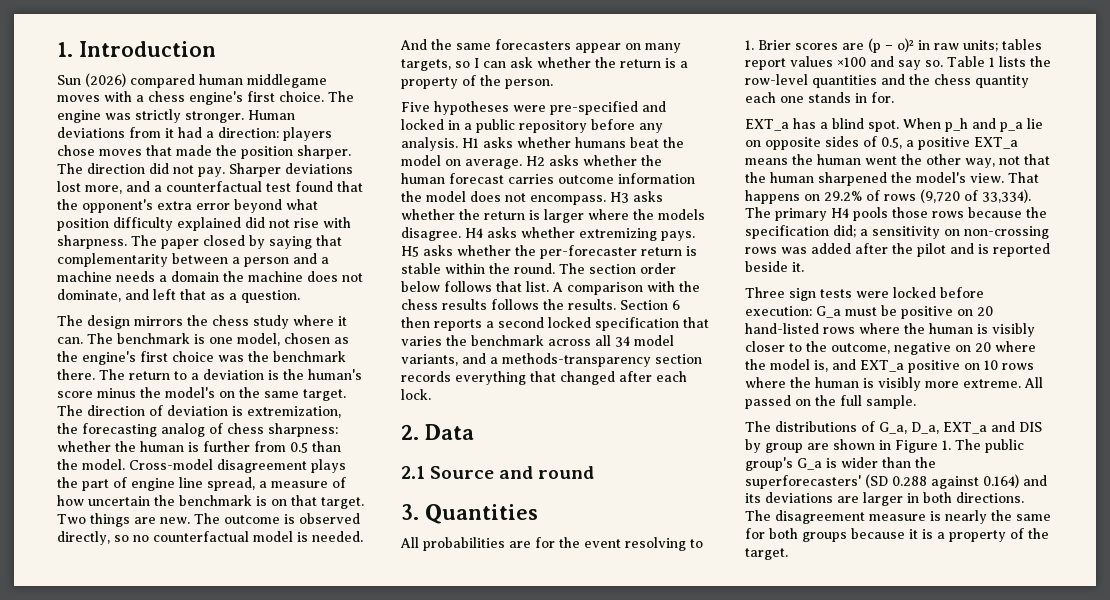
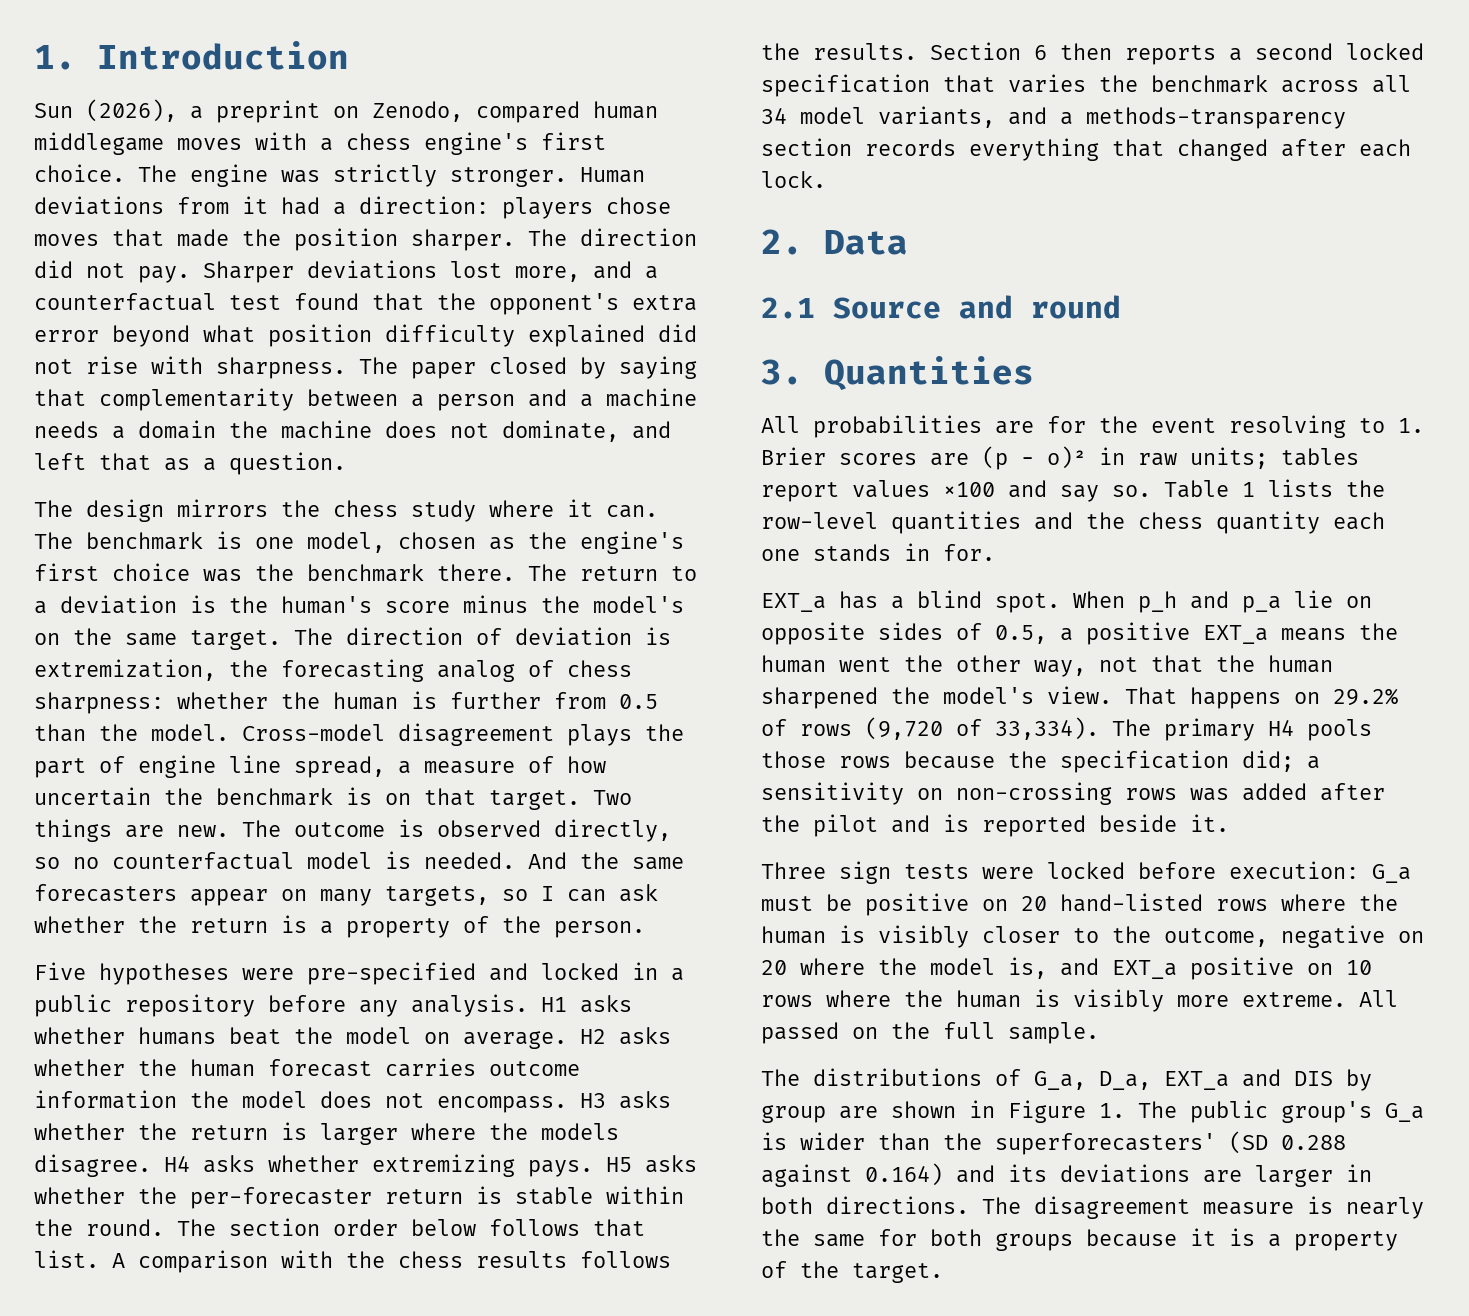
[85,73,126,87] (2026) -> [86,99,463,123] (2026), a preprint on Zenodo,

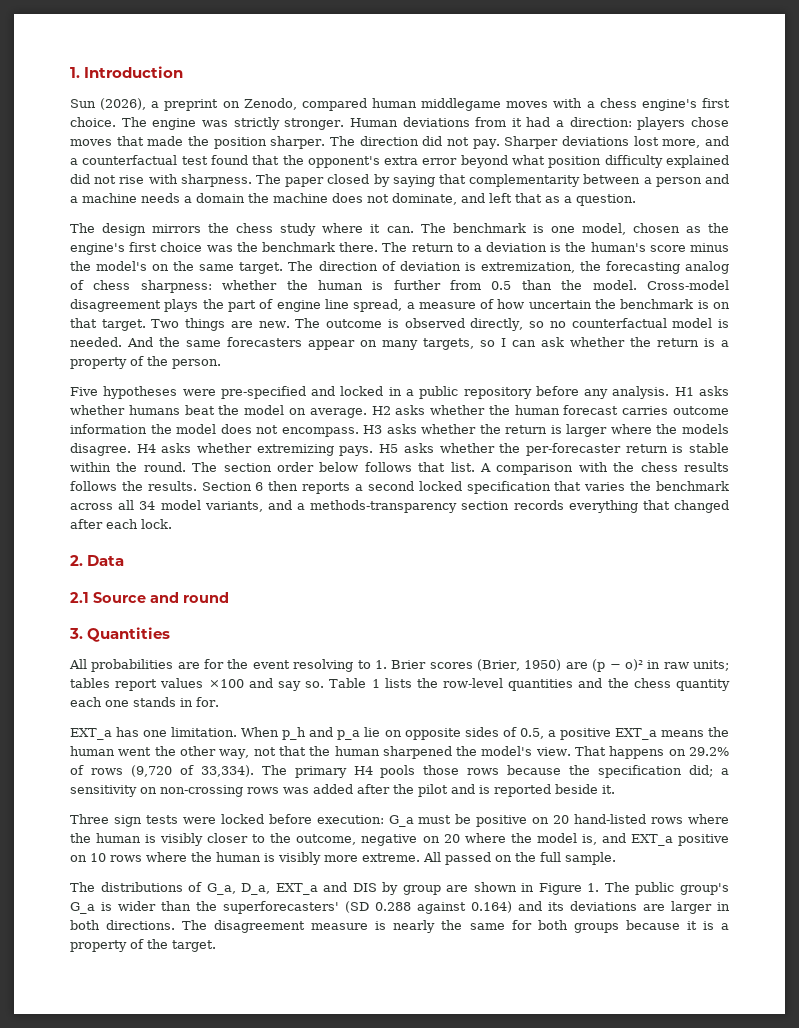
(917, 459) none -> [477,659,562,671] (Brier, 1950)
[891,590,1060,613] a blind spot. -> [143,727,238,737] one limitation.

